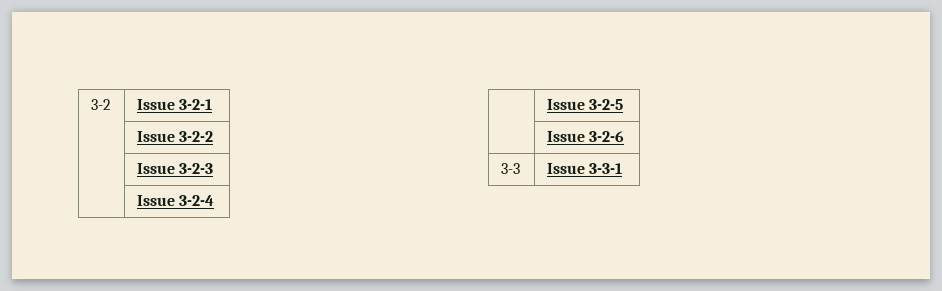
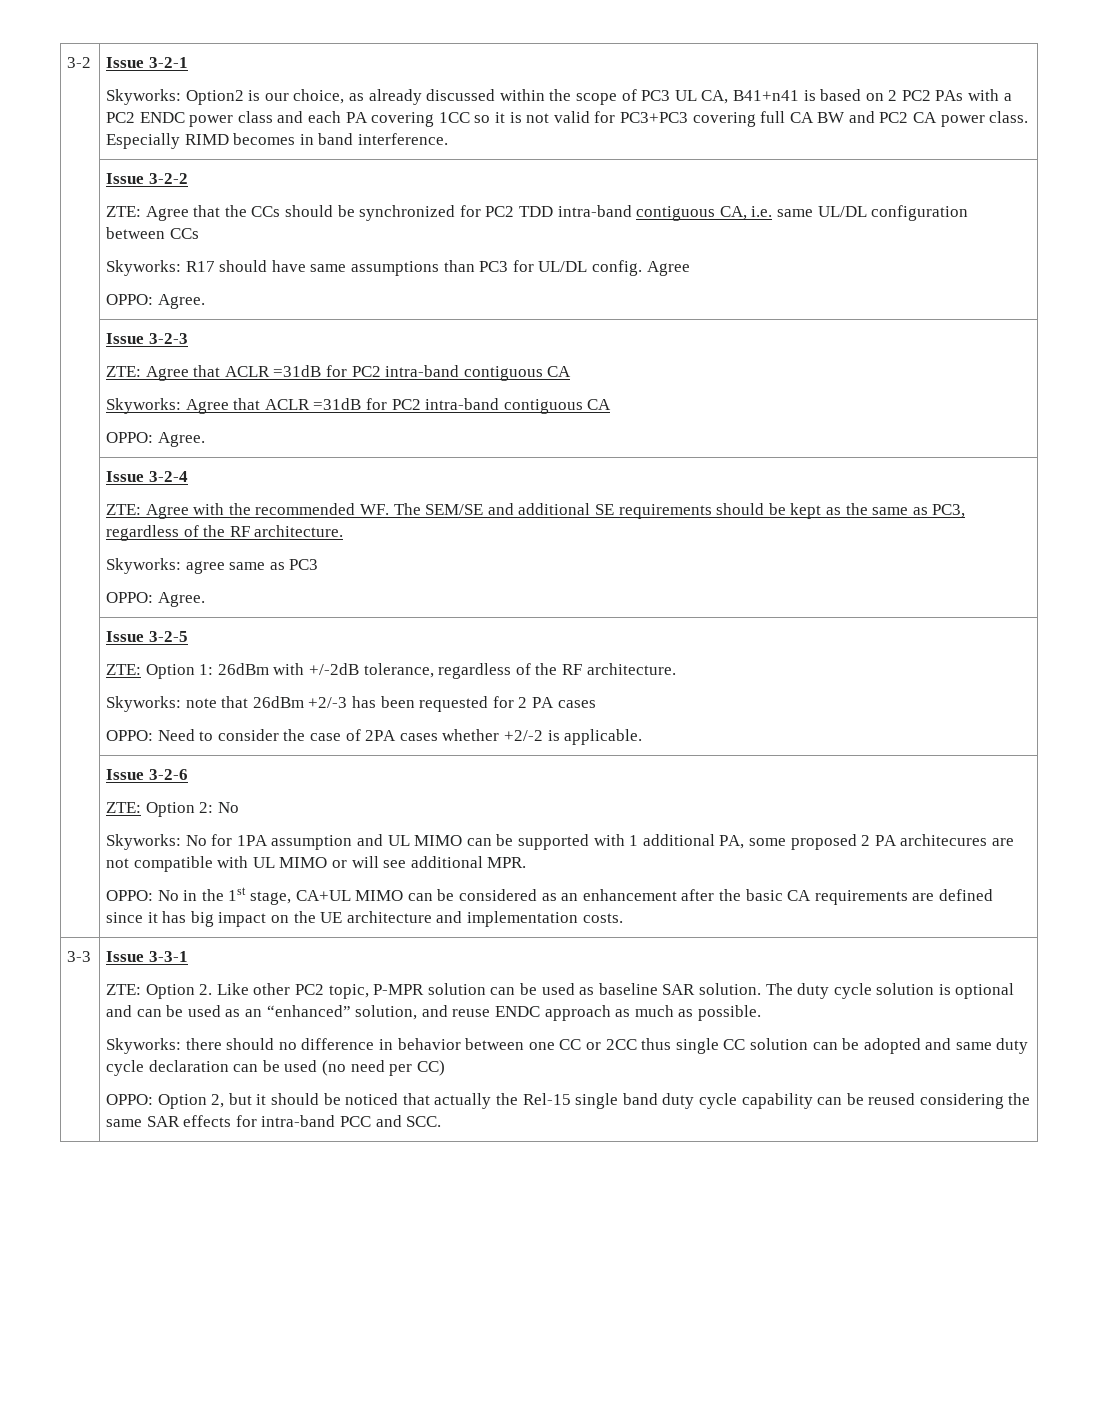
[136,131,214,142] [136,163,214,174] [136,195,215,206] [546,99,624,110] [546,131,625,142] [500,163,520,174] [546,163,623,174] // | Issue 3-2-2 // | Issue 3-2-3 // | Issue 3-2-4 // | Issue 3-2-5 // | Issue 3-2-6 // 3-3 | Issue 3-3-1 -> [106,89,1012,105] [106,111,1029,127] [106,133,449,149] [106,173,188,184] [106,205,969,221] [106,227,199,239] [106,260,690,276] [106,294,205,309] [106,333,188,344] [106,365,572,381] [106,398,612,414] [106,432,205,447] [106,471,188,482] [106,503,966,519] [106,525,344,541] [106,558,319,574] [106,592,205,607] [106,631,188,642] [106,663,676,679] [106,696,596,712] [106,729,643,745] [106,769,188,780] [106,802,239,817] [106,834,1014,850] [106,856,527,872] [106,887,993,905] [106,911,623,927] [67,951,92,962] [106,951,188,962] [106,983,1015,999] [106,1005,761,1021] [106,1038,1029,1054] [106,1060,445,1076] [106,1093,1031,1109] [106,1115,442,1127] // Skyworks: Option2 is our choice, as already discussed within the scope of PC3 UL CA, B41+n41 is based on 2 PC2 PAs with a PC2 ENDC power class and each PA covering 1CC so it is not valid for PC3+PC3 covering full CA BW and PC2 CA power class. Especially RIMD becomes in band interference. // | Issue 3-2-2 // ZTE: Agree that the CCs should be synchronized for PC2 TDD intra-band contiguous CA, i.e. same UL/DL configuration between CCs // Skyworks: R17 should have same assumptions than PC3 for UL/DL config. Agree // OPPO: Agree. // | Issue 3-2-3 // ZTE: Agree that ACLR =31dB for PC2 intra-band contiguous CA // Skyworks: Agree that ACLR =31dB for PC2 intra-band contiguous CA // OPPO: Agree. // | Issue 3-2-4 // ZTE: Agree with the recommended WF. The SEM/SE and additional SE requirements should be kept as the same as PC3, regardless of the RF architecture. // Skyworks: agree same as PC3 // OPPO: Agree. // | Issue 3-2-5 // ZTE: Option 1: 26dBm with +/-2dB tolerance, regardless of the RF architecture. // Skyworks: note that 26dBm +2/-3 has been requested for 2 PA cases // OPPO: Need to consider the case of 2PA cases whether +2/-2 is applicable. // | Issue 3-2-6 // ZTE: Option 2: No // Skyworks: No for 1PA assumption and UL MIMO can be supported with 1 additional PA, some proposed 2 PA architecures are not compatible with UL MIMO or will see additional MPR. // OPPO: No in the 1st stage, CA+UL MIMO can be considered as an enhancement after the basic CA requirements are defined since it has big impact on the UE architecture and implementation costs. // 3-3 | Issue 3-3-1 // ZTE: Option 2. Like other PC2 topic, P-MPR solution can be used as baseline SAR solution. The duty cycle solution is optional and can be used as an “enhanced” solution, and reuse ENDC approach as much as possible. // Skyworks: there should no difference in behavior between one CC or 2CC thus single CC solution can be adopted and same duty cycle declaration can be used (no need per CC) // OPPO: Option 2, but it should be noticed that actually the Rel-15 single band duty cycle capability can be reused considering the same SAR effects for intra-band PCC and SCC.

